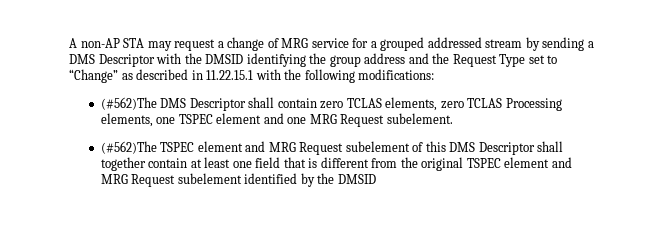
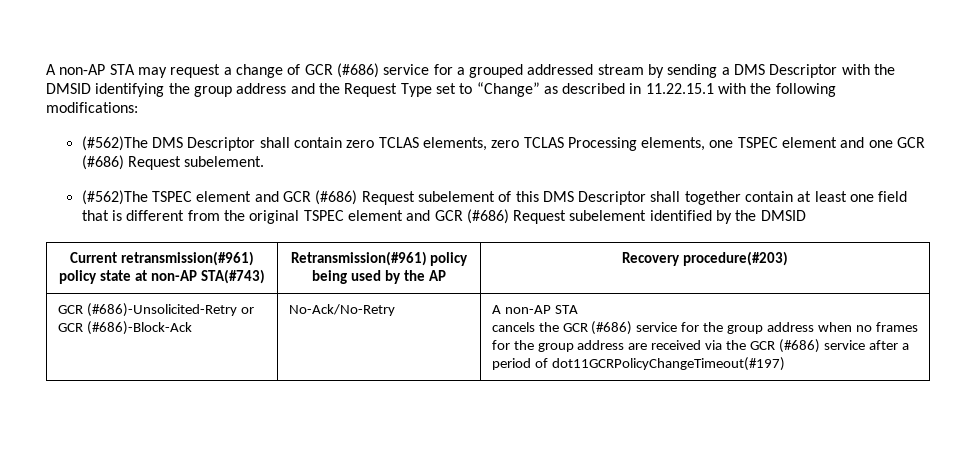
[281,38,309,48] MRG -> [304,63,379,78] GCR (#686)
[309,114,337,124] MRG -> [897,137,926,148] [81,155,124,170] GCR (#686)
[268,142,296,152] MRG -> [282,190,358,205] GCR (#686)
[100,174,128,184] MRG -> [434,209,509,224] GCR (#686)
(376, 179) none -> [70,251,254,266] [59,269,265,284] [290,251,469,266] [312,270,446,284] [622,251,788,266] [57,303,254,317] [57,321,192,335] [288,304,395,316] [491,305,578,314] [491,321,918,335] [491,339,909,353] [491,357,785,371] // Current retransmission(#961) policy state at non-AP STA(#743) | Retransmission(#961) policy being used by the AP | Recovery procedure(#203) // GCR (#686)-Unsolicited-Retry or GCR (#686)-Block-Ack | No-Ack/No-Retry | A non-AP STA // cancels the GCR (#686) service for the group address when no frames for the group address are received via the GCR (#686) service after a period of dot11GCRPolicyChangeTimeout(#197)

